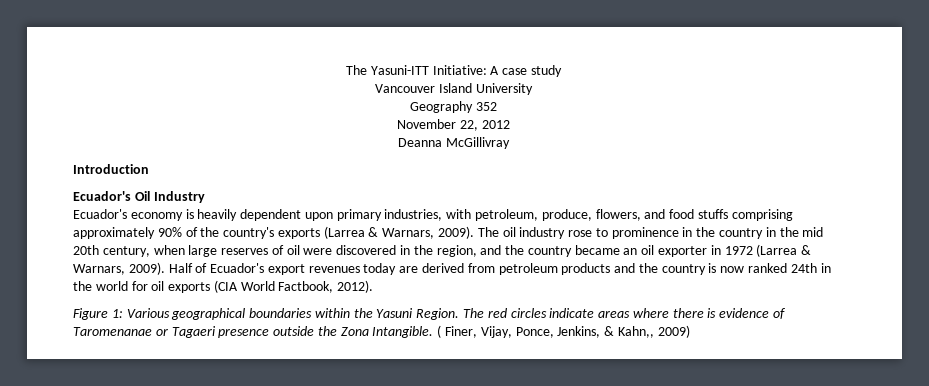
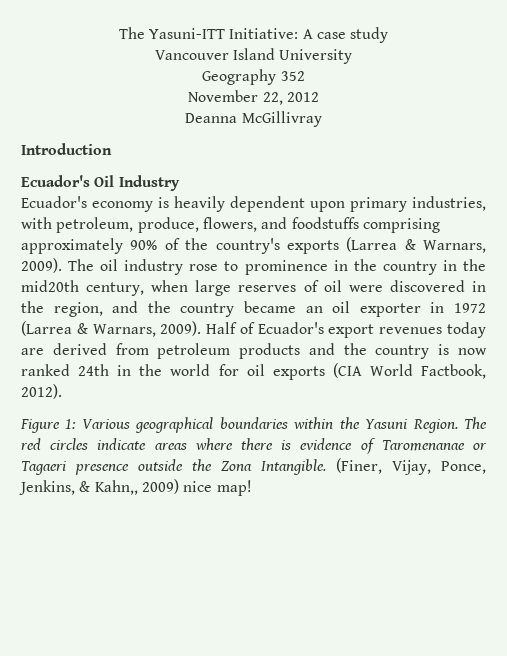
[669,209,728,219] food stuffs -> [291,217,359,229] foodstuffs
[802,227,824,237] [73,245,99,255] mid 20th -> [21,280,79,292] mid20th
[437,325,478,338] ( Finer, -> [336,458,382,474] (Finer,
(690, 331) none -> [183,480,252,496] nice map!

